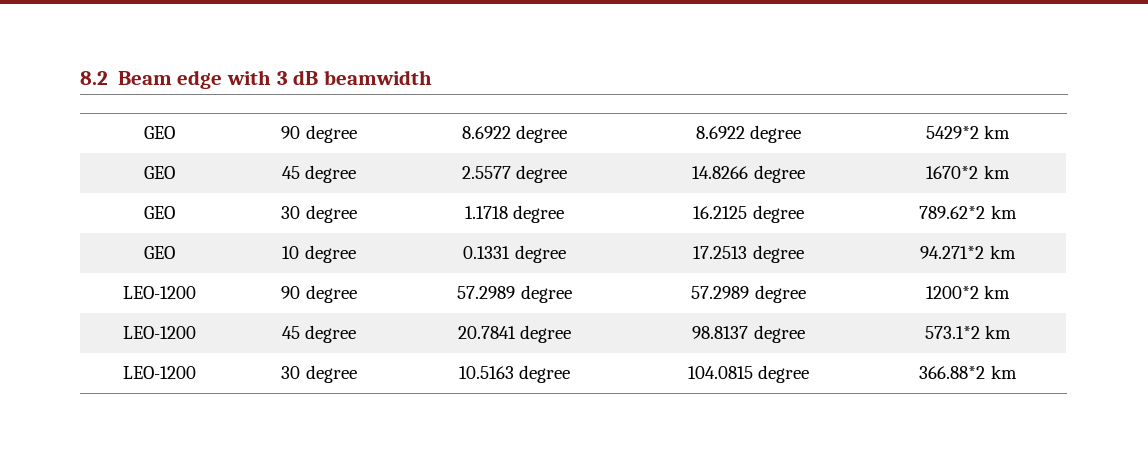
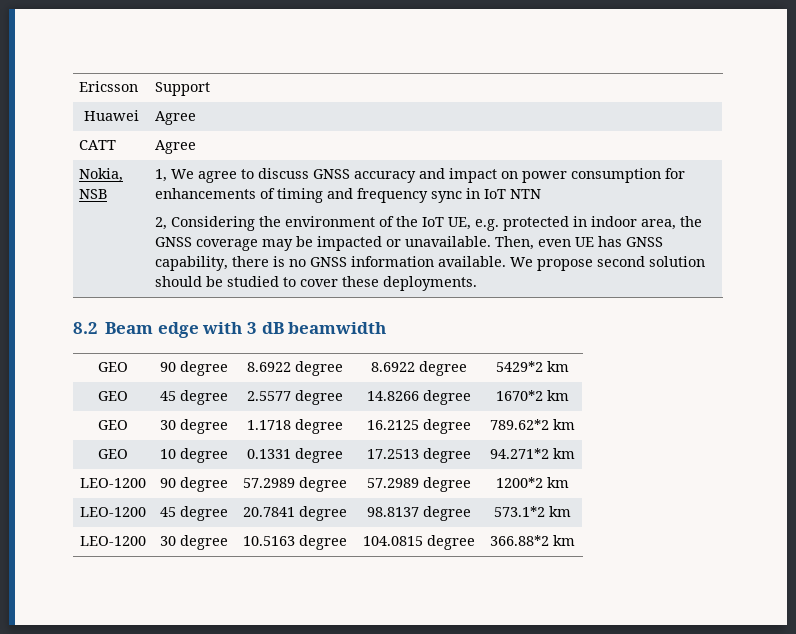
(80, 78) none -> [79,81,139,92] [155,82,211,96] [84,110,139,121] [155,111,197,125] [79,140,117,150] [155,140,197,154] [79,168,124,182] [79,189,108,199] [155,168,686,183] [155,188,542,203] [155,216,703,231] [155,236,664,251] [155,256,706,271] [155,276,478,291] Ericsson | Support // Huawei | Agree // CATT | Agree // Nokia, NSB | 1, We agree to discuss GNSS accuracy and impact on power consumption for enhancements of timing and frequency sync in IoT NTN // 2, Considering the environment of the IoT UE, e.g. protected in indoor area, the GNSS coverage may be impacted or unavailable. Then, even UE has GNSS capability, there is no GNSS information available. We propose second solution should be studied to cover these deployments. //

